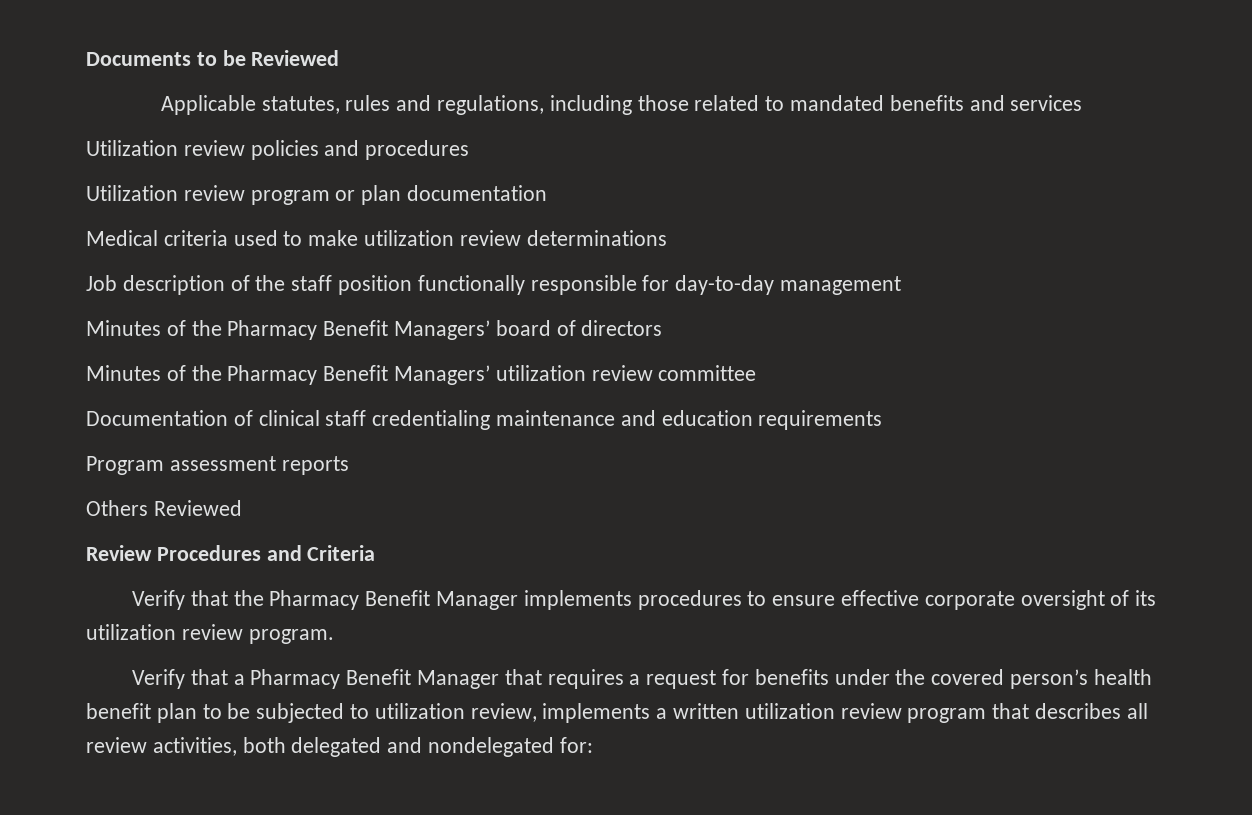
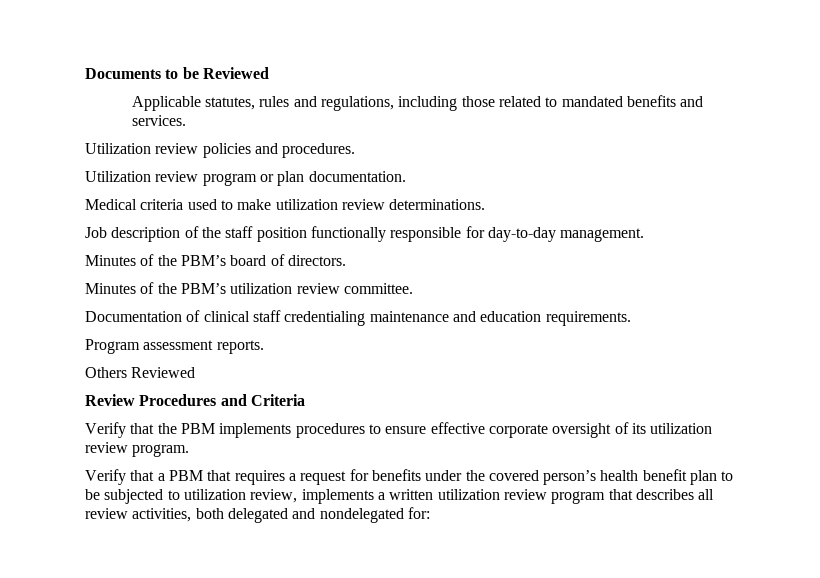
[1010,95,1083,111] services -> [131,115,186,126] services.
[365,140,470,160] procedures -> [282,143,356,158] procedures.
[407,185,548,201] documentation -> [308,171,406,182] documentation.
[526,230,667,246] determinations -> [389,199,486,210] determinations.
[780,276,902,295] [86,320,491,340] management // Minutes of the Pharmacy Benefit Managers’ -> [560,228,645,242] [85,254,226,266] management. // Minutes of the PBM’s
[581,320,663,336] [86,365,757,385] directors // Minutes of the Pharmacy Benefit Managers’ utilization review committee -> [287,255,346,266] [85,282,413,294] directors. // Minutes of the PBM’s utilization review committee.
[758,410,883,430] requirements -> [545,311,631,326] requirements.
[281,456,349,475] reports -> [216,340,264,354] reports.
[269,590,519,610] Pharmacy Benefit Manager -> [180,423,215,434] PBM
[250,669,500,689] Pharmacy Benefit Manager -> [168,470,203,481] PBM

